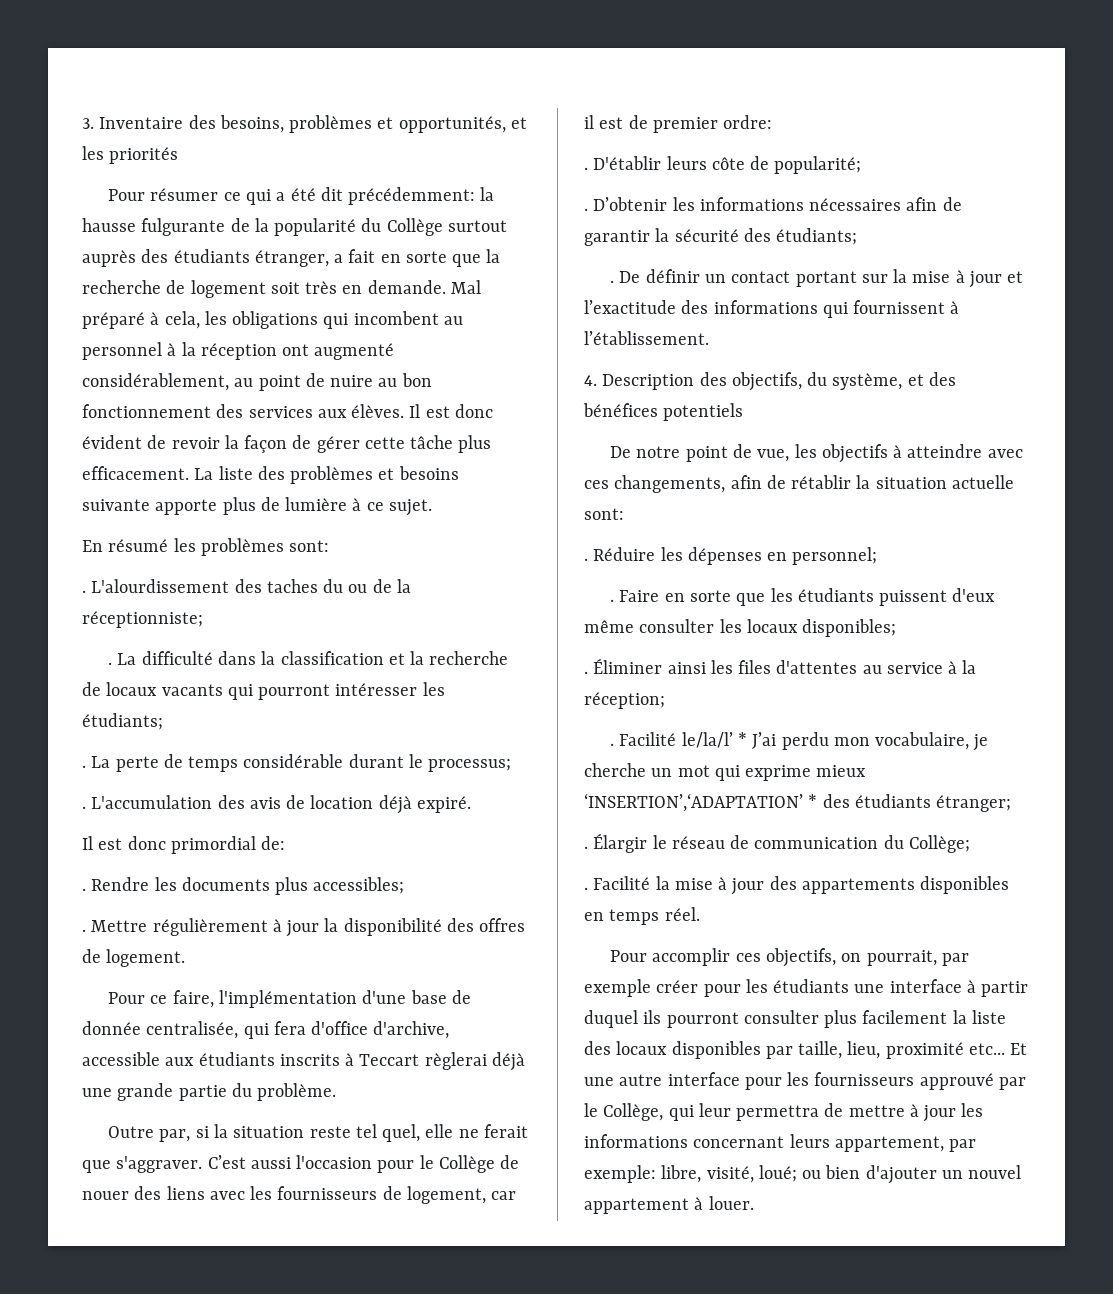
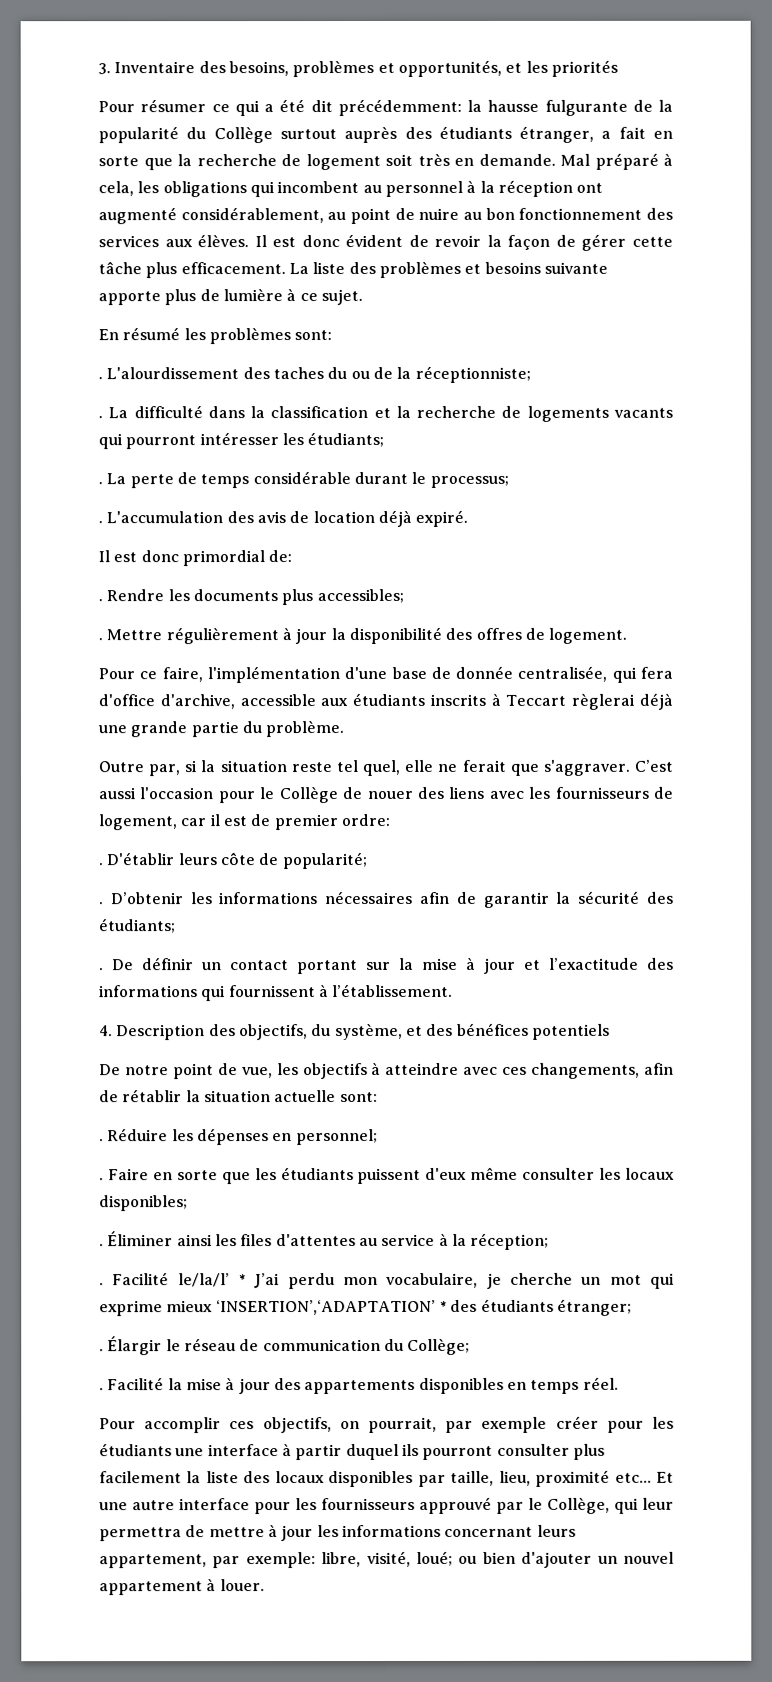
[106,682,158,696] locaux -> [526,405,609,422] logements

